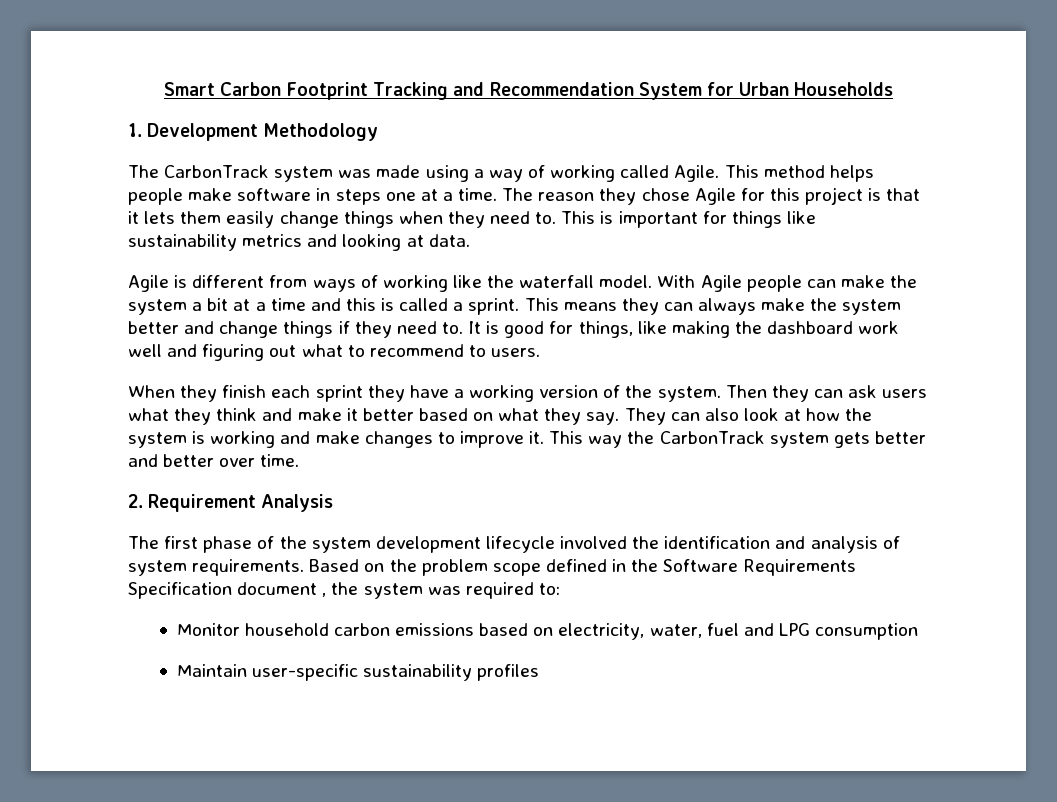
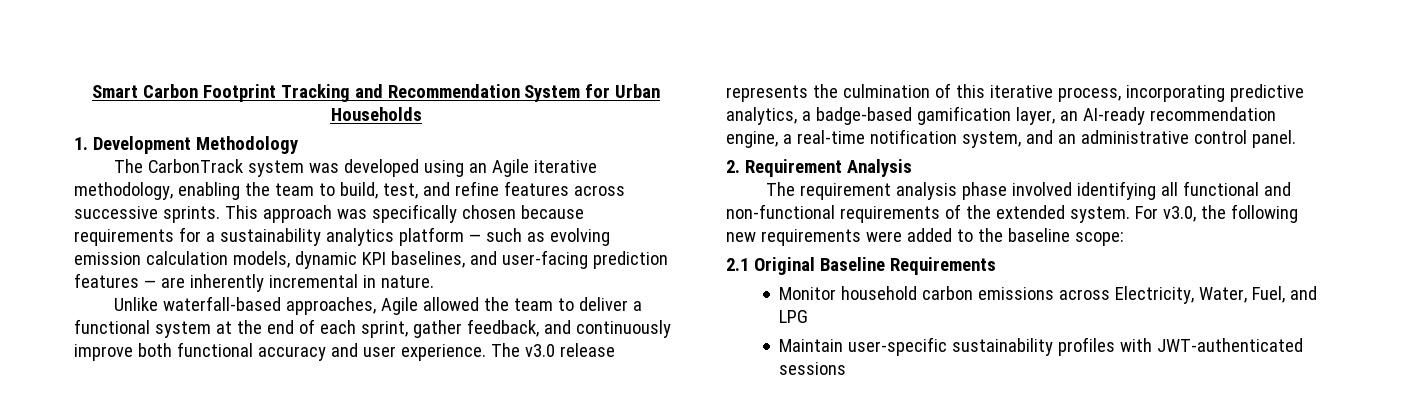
[376,165,874,182] [128,187,921,205] [128,211,816,228] [128,234,470,251] [128,275,918,292] [128,298,902,315] [128,321,900,338] [128,344,541,361] [128,385,928,402] [128,408,873,425] [128,431,926,448] [128,454,300,467] [128,494,334,512] [128,536,900,553] [128,559,857,576] [128,582,560,599] made using a way of working called Agile. This method helps people make software in steps one at a time. The reason they chose Agile for this project is that it lets them easily change things when they need to. This is important for things like sustainability metrics and looking at data. // Agile is different from ways of working like the waterfall model. With Agile people can make the system a bit at a time and this is called a sprint. This means they can always make the system better and change things if they need to. It is good for things, like making the dashboard work well and figuring out what to recommend to users. // When they finish each sprint they have a working version of the system. Then they can ask users what they think and make it better based on what they say. They can also look at how the system is working and make changes to improve it. This way the CarbonTrack system gets better and better over time. // 2. Requirement Analysis // The first phase of the system development lifecycle involved the identification and analysis of system requirements. Based on the problem scope defined in the Software Requirements Specification document , the system was required to: -> [343,159,597,177] [74,181,625,200] [74,204,584,223] [74,227,610,246] [74,250,668,269] [74,273,434,292] [113,296,642,315] [74,319,671,338] [74,342,615,361] [726,83,1304,102] [726,106,1276,125] [726,129,1296,148] [726,159,912,177] [765,181,1291,200] [726,204,1298,223] [726,228,1124,246] [726,257,996,275] developed using an Agile iterative methodology, enabling the team to build, test, and refine features across successive sprints. This approach was specifically chosen because requirements for a sustainability analytics platform — such as evolving emission calculation models, dynamic KPI baselines, and user-facing prediction features — are inherently incremental in nature. // Unlike waterfall-based approaches, Agile allowed the team to deliver a functional system at the end of each sprint, gather feedback, and continuously improve both functional accuracy and user experience. The v3.0 release represents the culmination of this iterative process, incorporating predictive analytics, a badge-based gamification layer, an AI-ready recommendation engine, a real-time notification system, and an administrative control panel. // 2. Requirement Analysis // The requirement analysis phase involved identifying all functional and non-functional requirements of the extended system. For v3.0, the following new requirements were added to the baseline scope: // 2.1 Original Baseline Requirements
[479,623,739,640] based on electricity, water, fuel -> [1059,286,1286,304] across Electricity, Water, Fuel,
[815,623,919,640] consumption -> (809, 316) none
(540, 672) none -> [1120,338,1304,352] [779,362,847,375] with JWT-authenticated sessions

